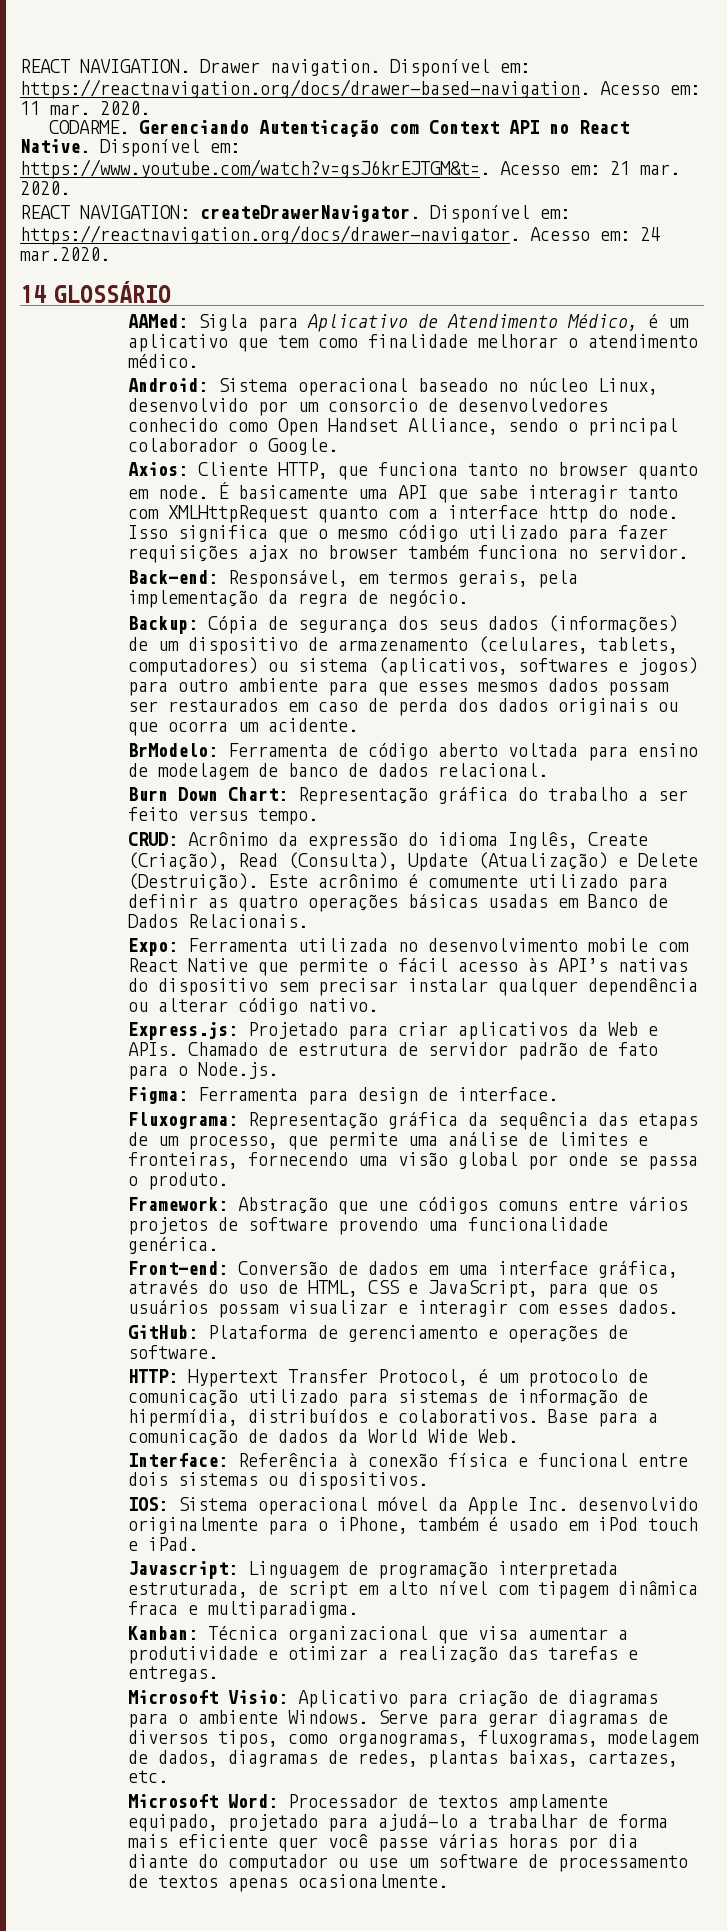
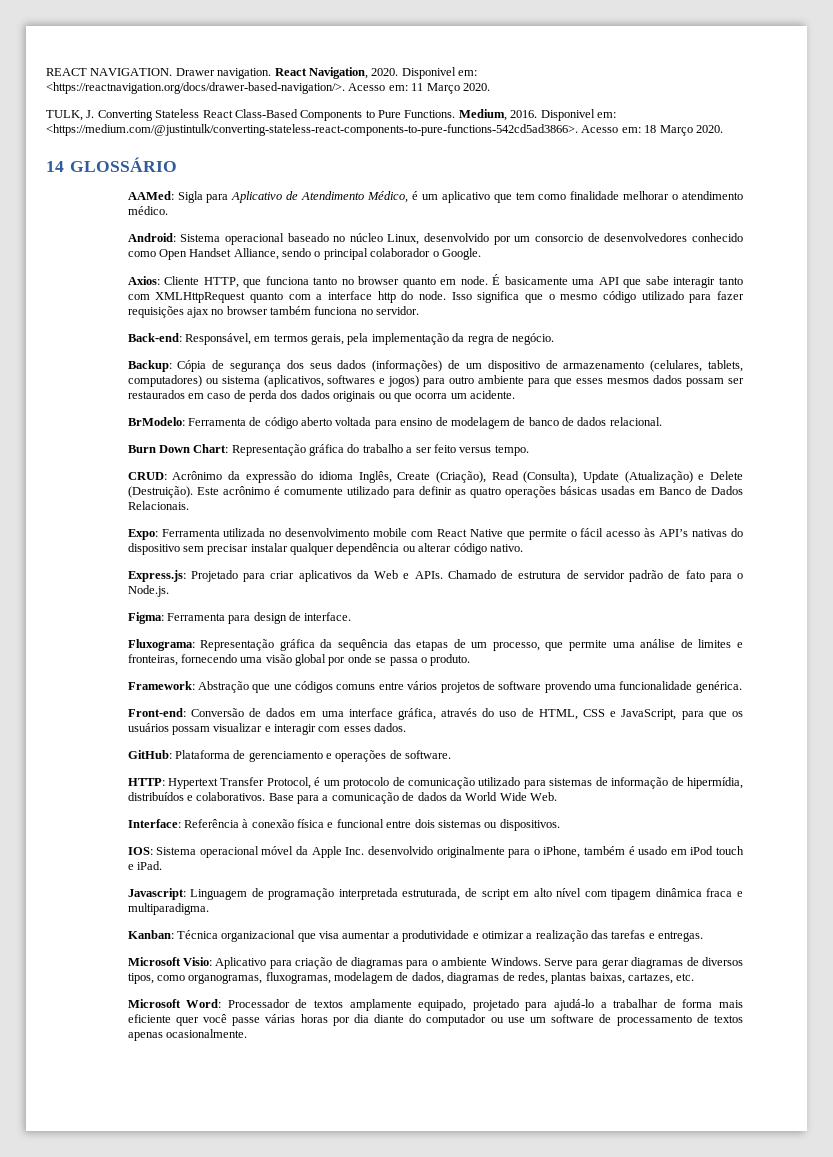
[390,59,530,77] [20,79,590,99] Disponível em: https://reactnavigation.org/docs/drawer-based-navigation. -> [274,67,477,79] [46,82,345,94] React Navigation, 2020. Disponivel em: <https://reactnavigation.org/docs/drawer-based-navigation/>.
[50,101,150,115] [48,120,629,137] [20,139,240,157] [20,159,680,179] [20,181,70,195] [20,205,570,223] [20,225,660,245] [20,247,110,261] mar. 2020. // CODARME. Gerenciando Autenticação com Context API no React Native. Disponível em: https://www.youtube.com/watch?v=gsJ6krEJTGM&t=. Acesso em: 21 mar. 2020. // REACT NAVIGATION: createDrawerNavigator. Disponível em: https://reactnavigation.org/docs/drawer-navigator. Acesso em: 24 mar.2020. -> [426,83,490,94] [46,109,616,121] [46,124,723,136] Março 2020. // TULK, J. Converting Stateless React Class-Based Components to Pure Functions. Medium, 2016. Disponivel em: <https://medium.com/@justintulk/converting-stateless-react-components-to-pure-functions-542cd5ad3866>. Acesso em: 18 Março 2020.

